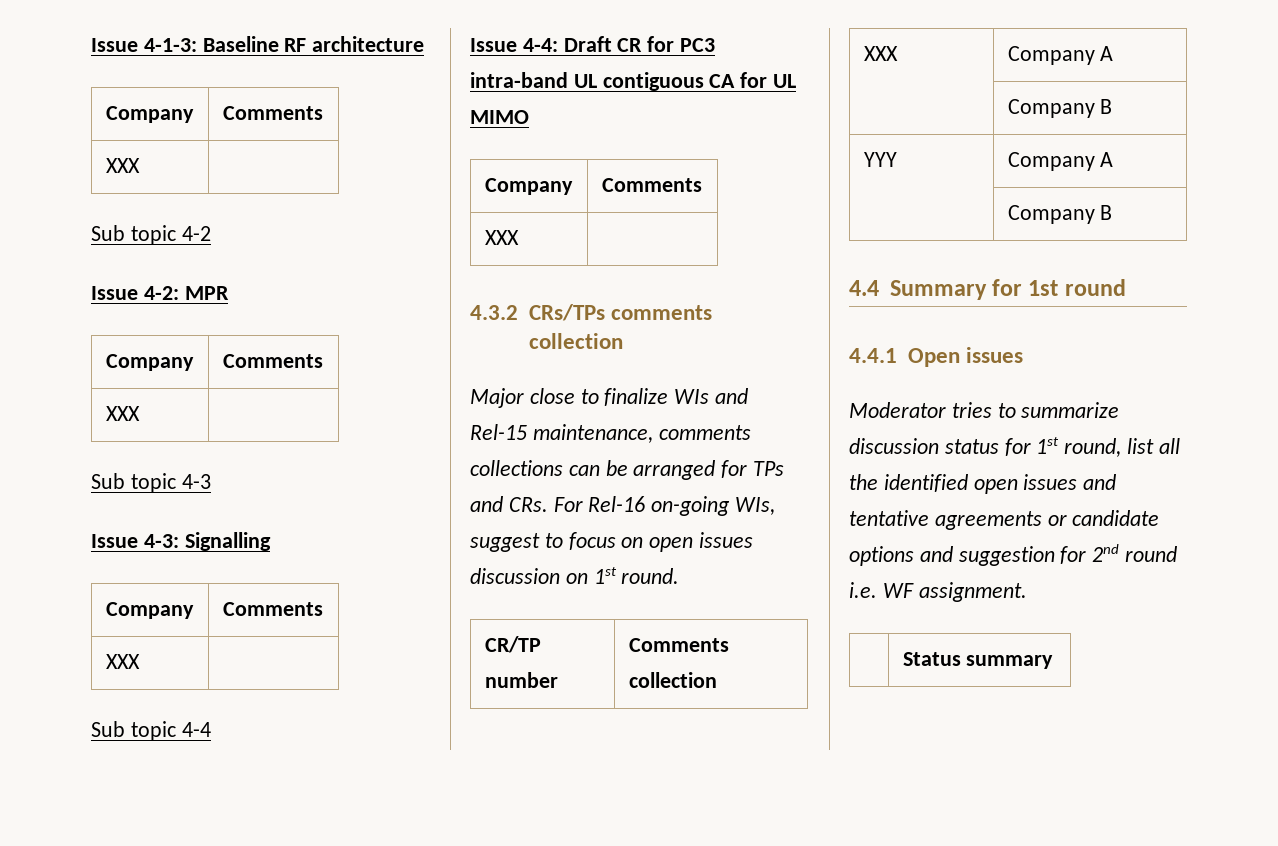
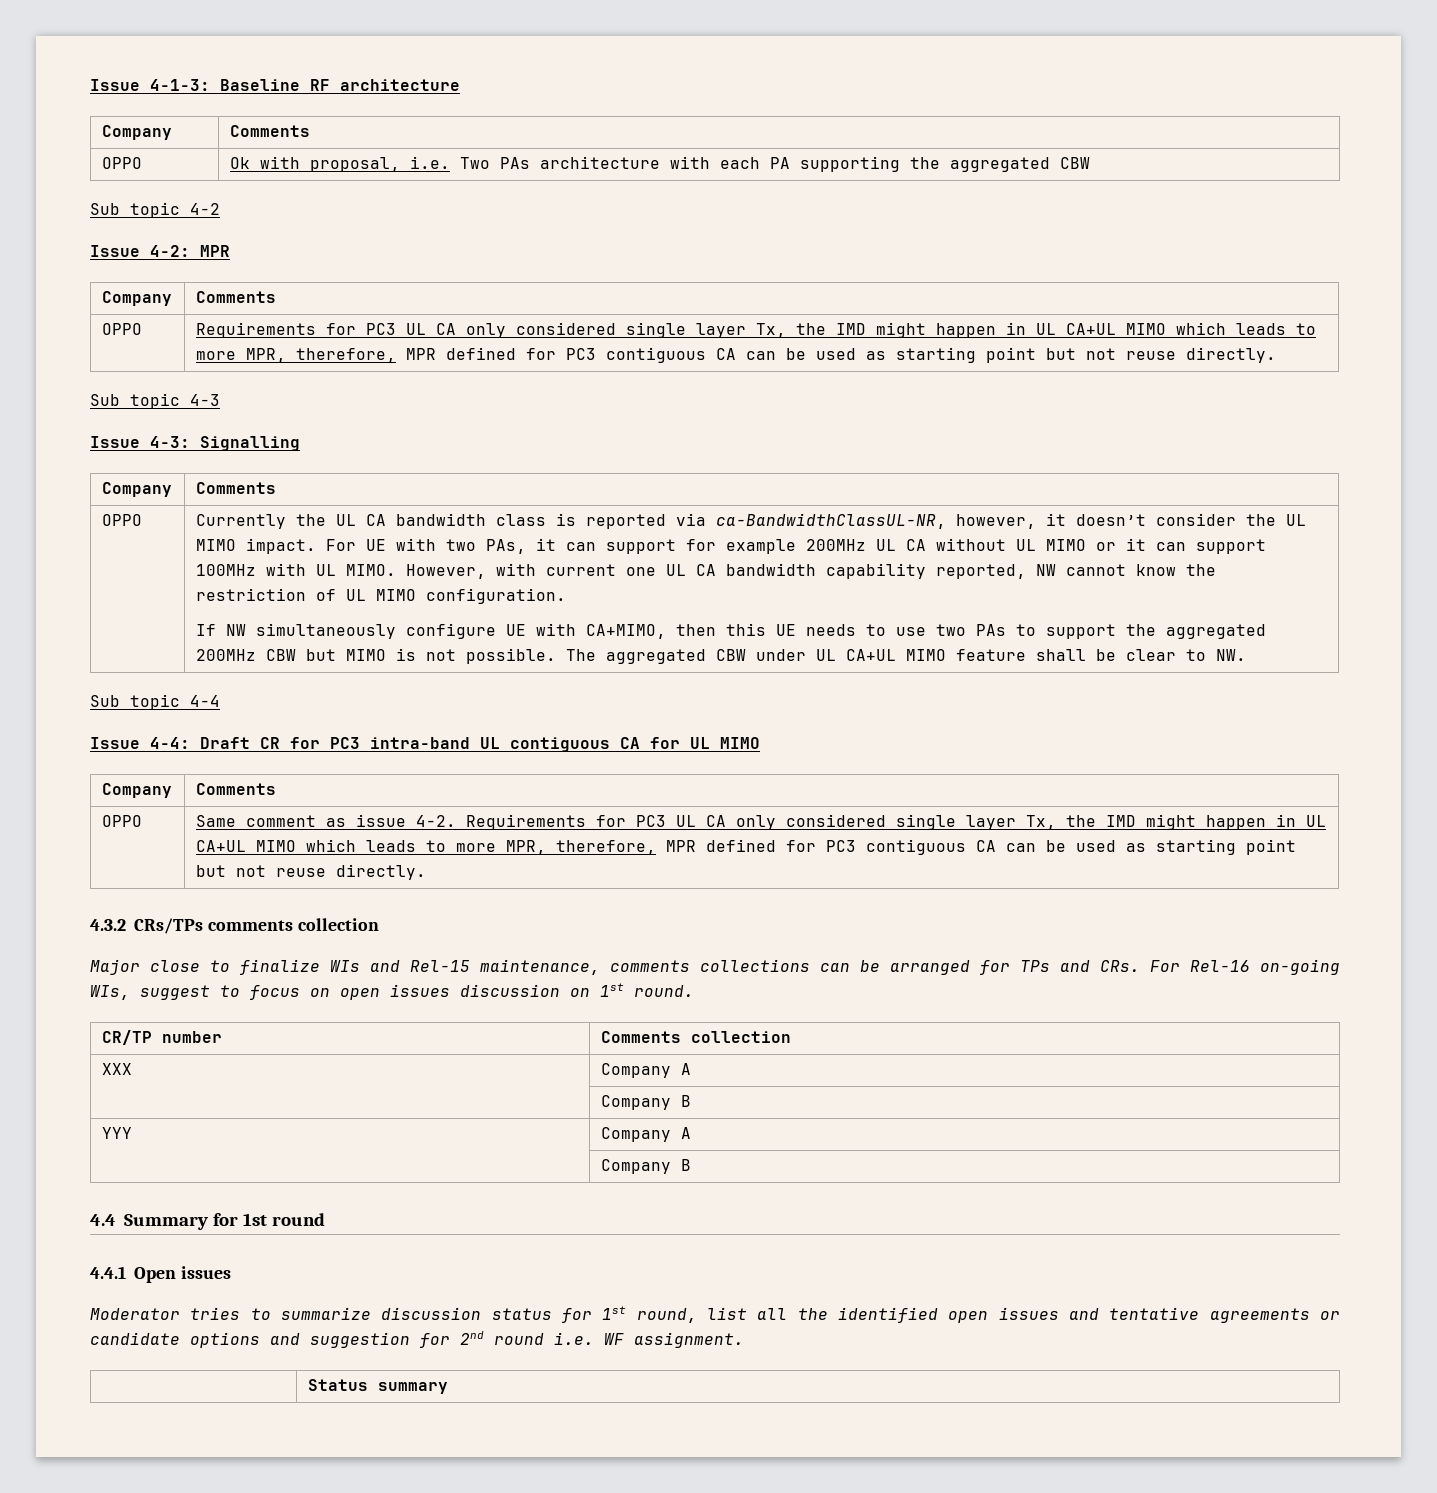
[105,158,140,173] XXX | -> [101,157,142,169] [229,156,1090,172] OPPO | Ok with proposal, i.e. Two PAs architecture with each PA supporting the aggregated CBW
[105,406,140,421] XXX | -> [101,323,142,335] [195,322,1316,338] [195,347,1276,363] OPPO | Requirements for PC3 UL CA only considered single layer Tx, the IMD might happen in UL CA+UL MIMO which leads to more MPR, therefore, MPR defined for PC3 contiguous CA can be used as starting point but not reuse directly.
[105,654,140,669] XXX | -> [101,514,142,526] [195,513,1306,529] [195,538,1266,554] [195,563,1216,579] [195,588,566,604] [195,623,1266,639] [195,648,1246,664] OPPO | Currently the UL CA bandwidth class is reported via ca-BandwidthClassUL-NR, however, it doesn’t consider the UL MIMO impact. For UE with two PAs, it can support for example 200MHz UL CA without UL MIMO or it can support 100MHz with UL MIMO. However, with current one UL CA bandwidth capability reported, NW cannot know the restriction of UL MIMO configuration. // If NW simultaneously configure UE with CA+MIMO, then this UE needs to use two PAs to support the aggregated 200MHz CBW but MIMO is not possible. The aggregated CBW under UL CA+UL MIMO feature shall be clear to NW.
[484,230,519,245] XXX | -> [101,815,142,827] [195,814,1326,830] [195,839,1296,855] [195,864,426,880] OPPO | Same comment as issue 4-2. Requirements for PC3 UL CA only considered single layer Tx, the IMD might happen in UL CA+UL MIMO which leads to more MPR, therefore, MPR defined for PC3 contiguous CA can be used as starting point but not reuse directly.

